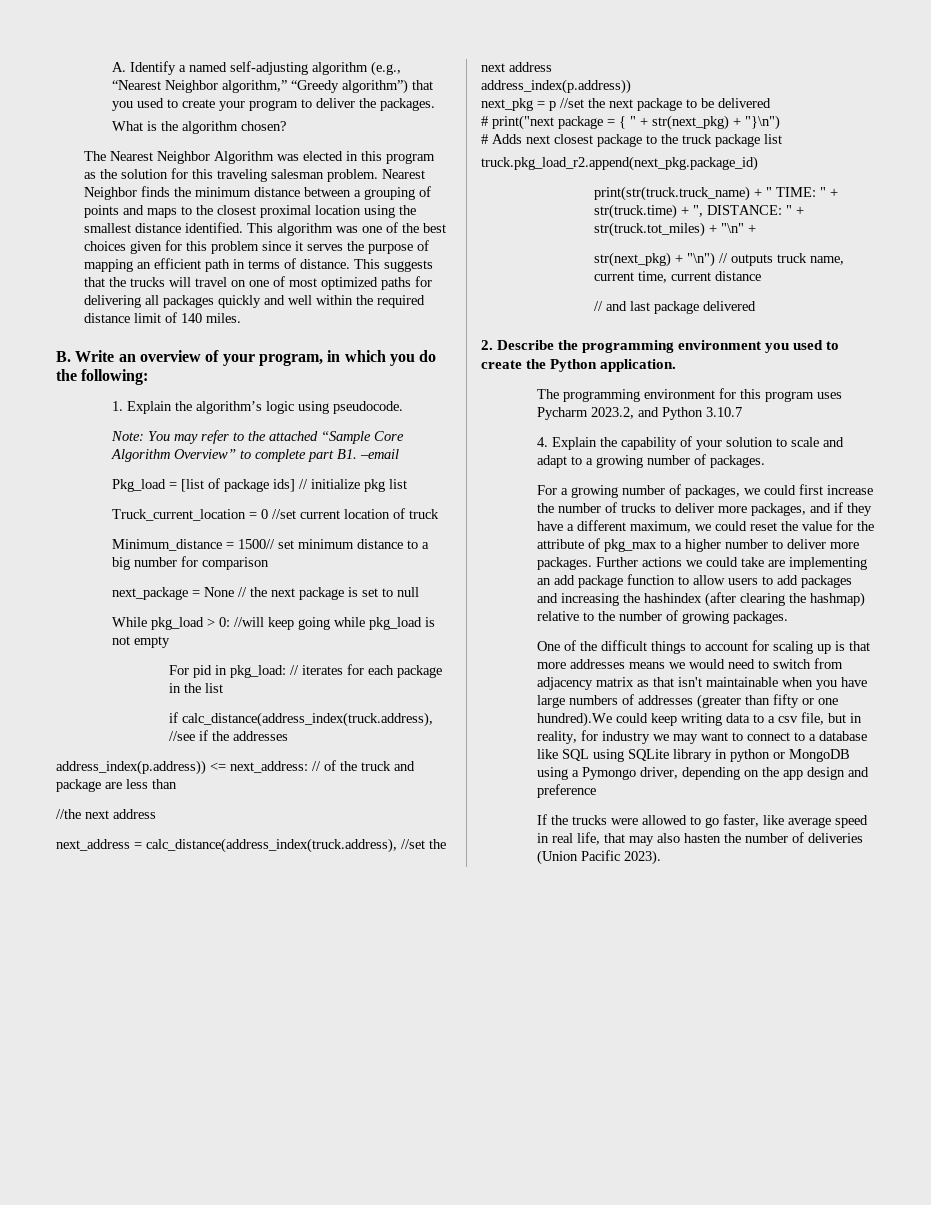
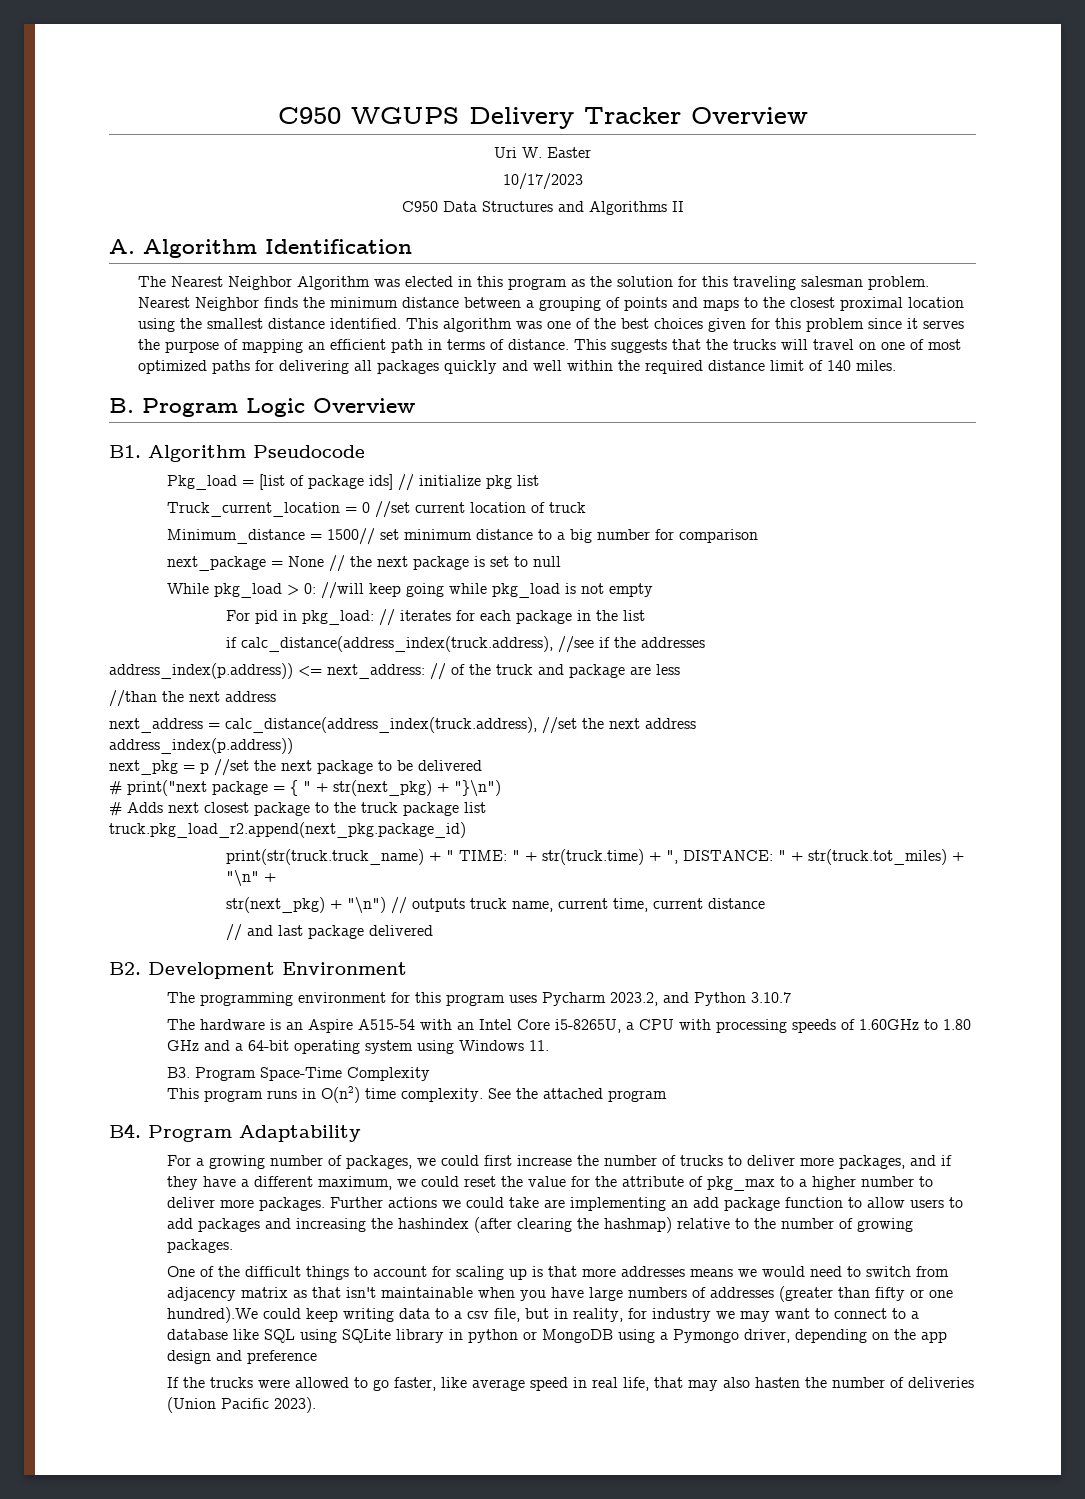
[112,61,402,76] [112,79,434,94] [112,98,436,111] [112,121,287,134] A. Identify a named self-adjusting algorithm (e.g., “Nearest Neighbor algorithm,” “Greedy algorithm”) that you used to create your program to deliver the packages. // What is the algorithm chosen? -> [277,107,808,129] [494,147,591,158] [502,173,583,190] [401,201,684,215] [109,239,412,258] C950 WGUPS Delivery Tracker Overview // Uri W. Easter // 10/17/2023 // C950 Data Structures and Algorithms II // A. Algorithm Identification
[75,350,437,366] [56,369,149,385] [112,401,404,414] [111,430,405,444] [111,449,400,462] Write an overview of your program, in which you do the following: // 1. Explain the algorithm’s logic using pseudocode. // Note: You may refer to the attached “Sample Core Algorithm Overview” to complete part B1. –email -> [142,398,415,417] [109,445,365,462] Program Logic Overview // B1. Algorithm Pseudocode
[152,779,177,789] [56,809,81,819] than // //the -> [109,690,184,707] // //than the
[481,340,840,353] [481,359,677,372] 2. Describe the programming environment you used to create the Python application. -> [109,962,407,979] B2. Development Environment
[537,436,845,450] [537,454,766,468] 4. Explain the capability of your solution to scale and adapt to a growing number of packages. -> [167,1019,972,1033] [167,1040,550,1054] [167,1067,431,1081] [167,1086,668,1103] [109,1123,361,1142] The hardware is an Aspire A515-54 with an Intel Core i5-8265U, a CPU with processing speeds of 1.60GHz to 1.80 GHz and a 64-bit operating system using Windows 11. // B3. Program Space-Time Complexity // This program runs in O(n2) time complexity. See the attached program // B4. Program Adaptability

